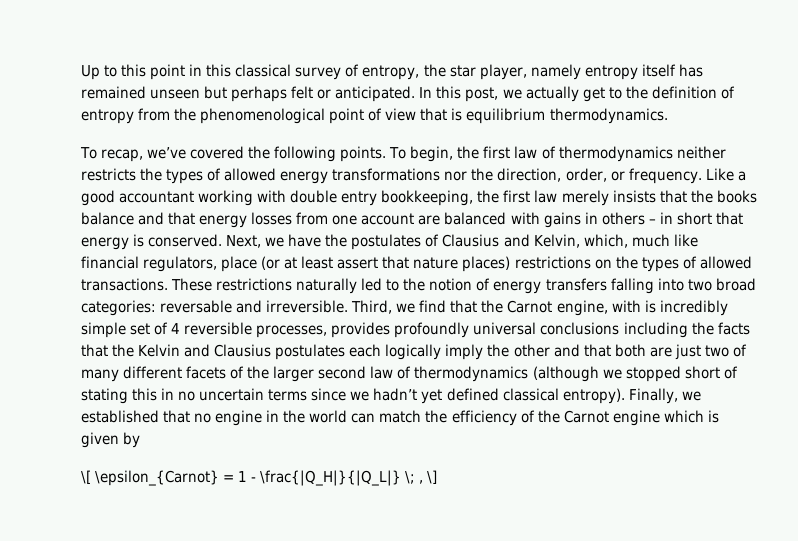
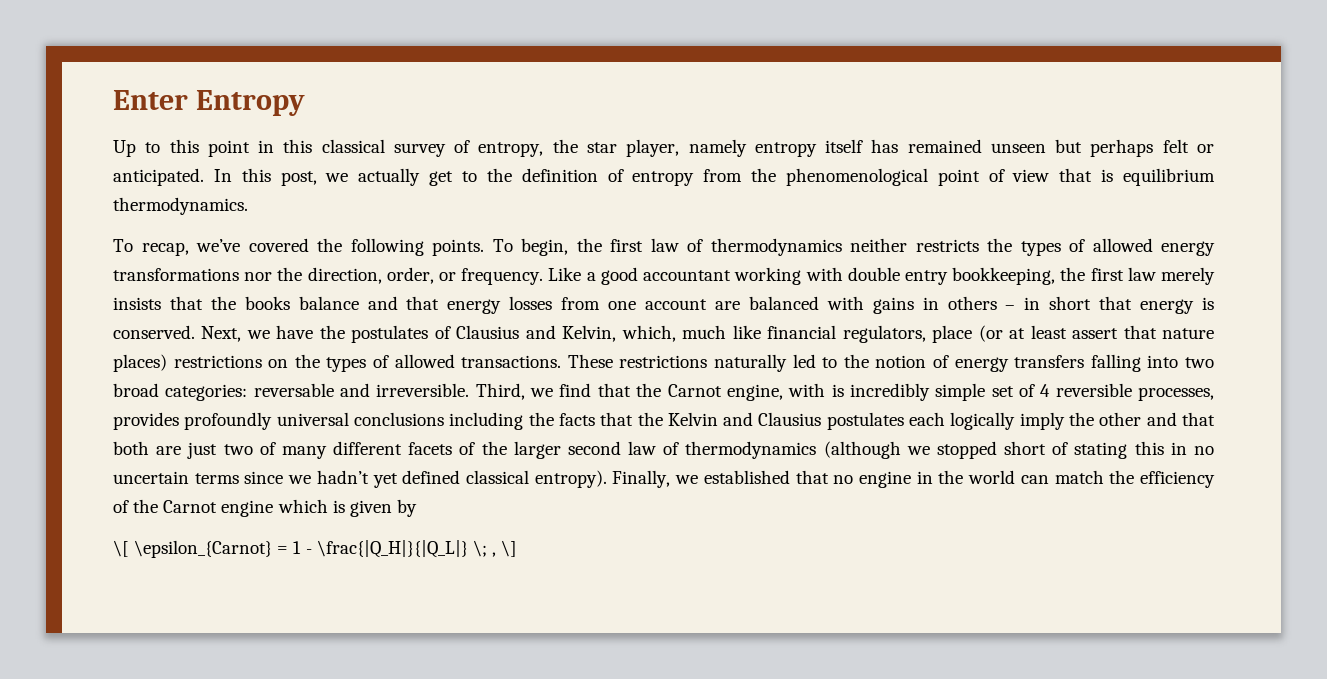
(81, 72) none -> [113,90,305,116] Enter Entropy //

